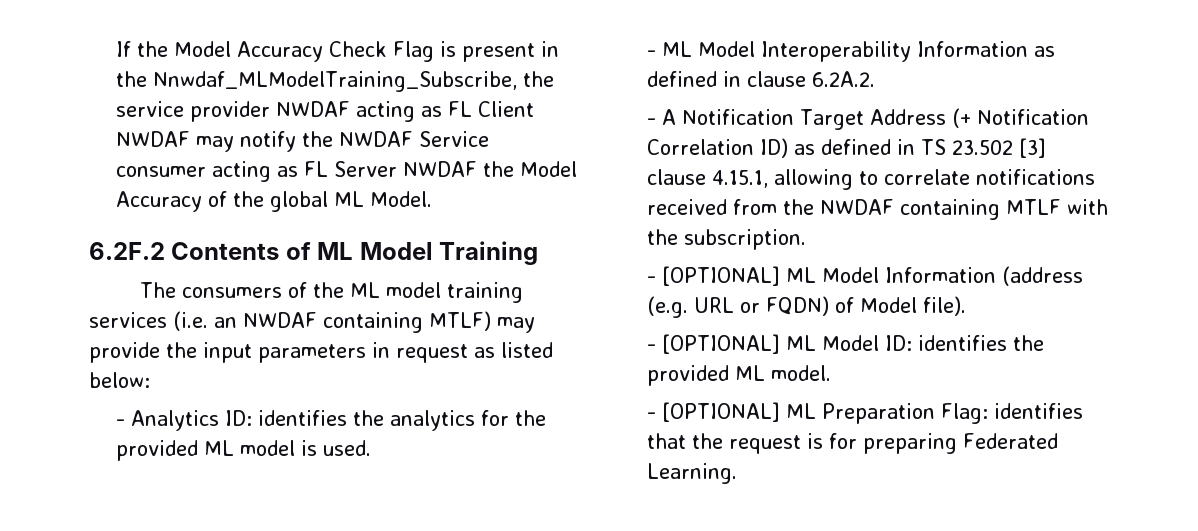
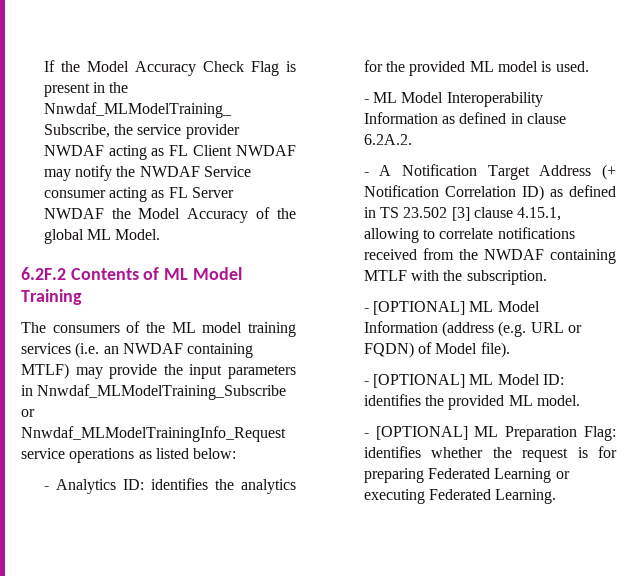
[396,344,468,363] request -> [37,384,287,400] [21,409,35,417] [21,426,286,442] [21,448,135,463] Nnwdaf_MLModelTraining_Subscribe or Nnwdaf_MLModelTrainingInfo_Request service operations
[646,433,686,449] that -> [431,447,484,458] whether
(1058, 441) none -> [494,468,570,483] [363,489,492,504] Learning or executing Federated

